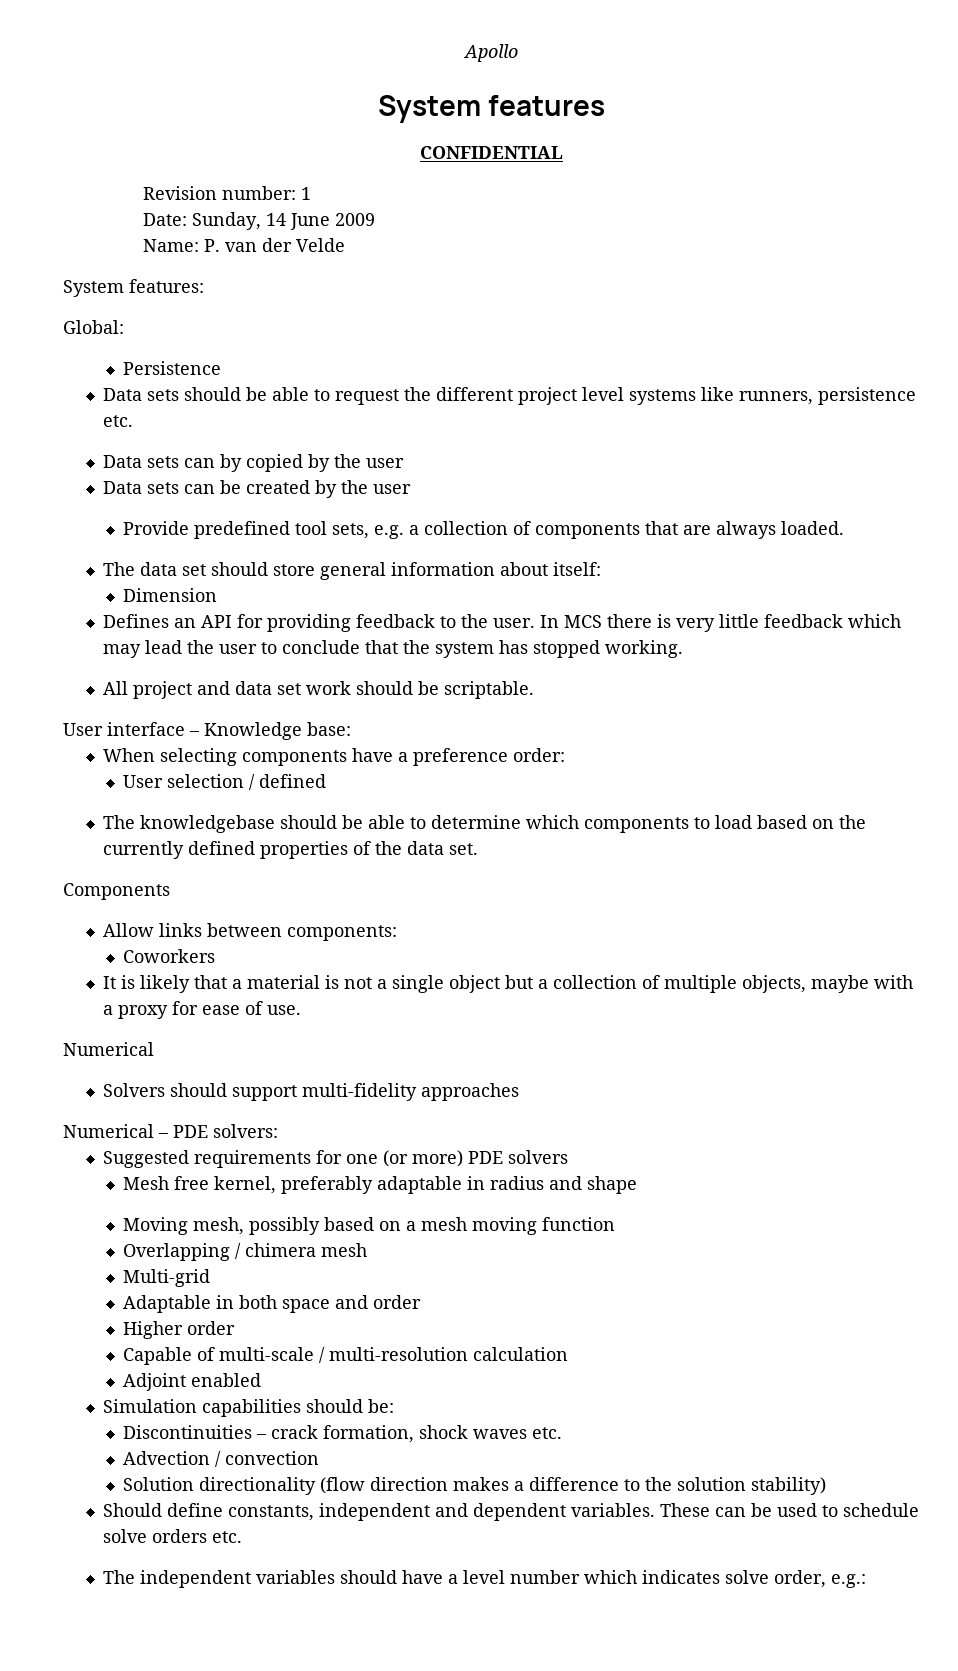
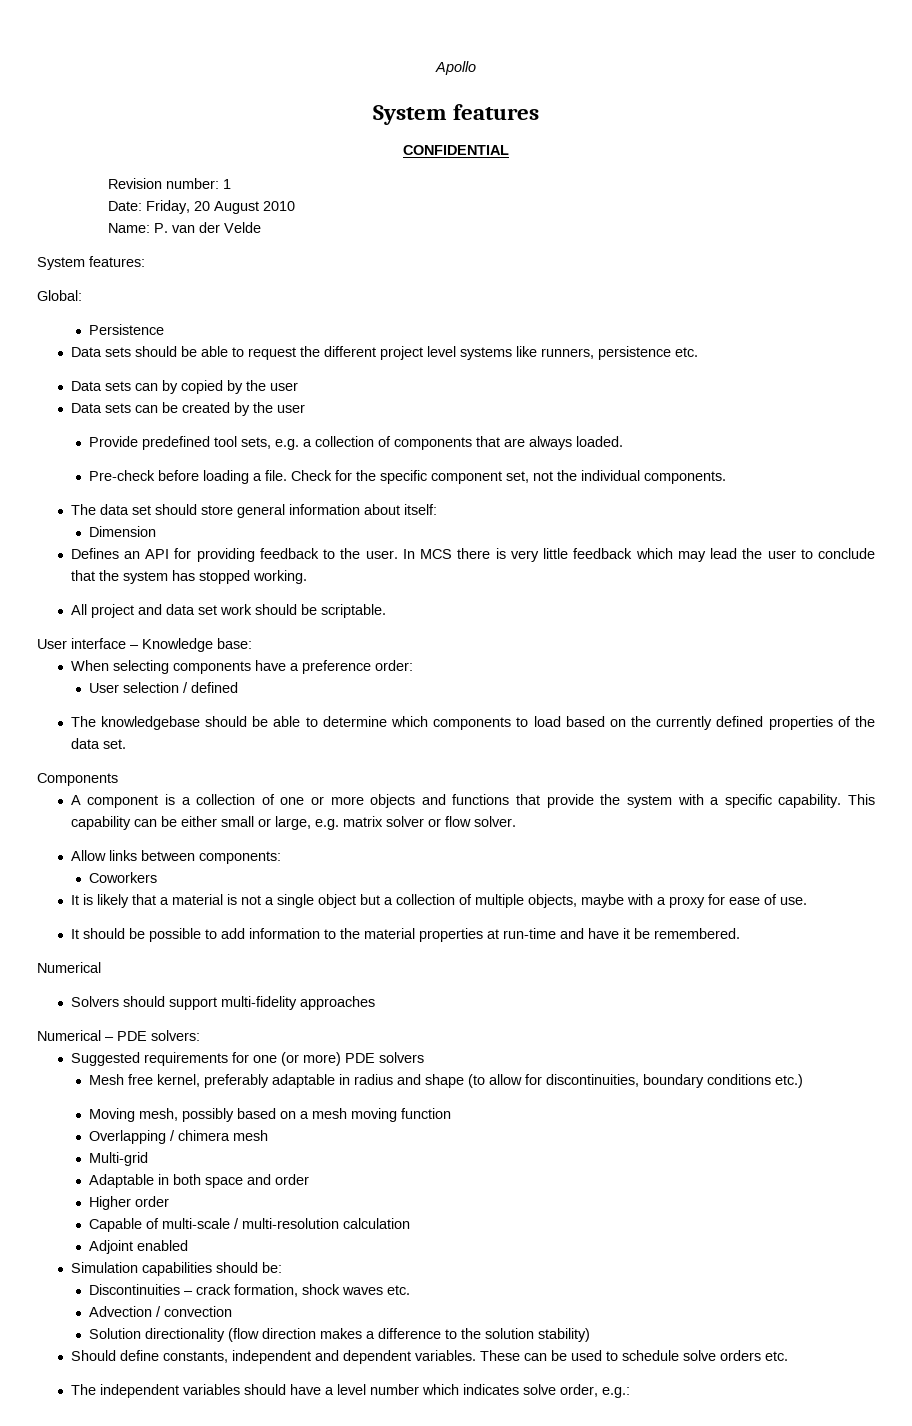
[192,212,376,230] Sunday, 14 June 2009 -> [146,200,296,214] Friday, 20 August 2010
(844, 528) none -> [88,470,726,484] // Pre-check before loading a file. Check for the specific component set, not the individual components.
(170, 891) none -> [70,794,876,808] [70,816,516,830] // A component is a collection of one or more objects and functions that provide the system with a specific capability. This capability can be either small or large, e.g. matrix solver or flow solver.
(301, 1010) none -> [70,928,740,942] // It should be possible to add information to the material properties at run-time and have it be remembered.
(637, 1185) none -> [467,1074,803,1088] (to allow for discontinuities, boundary conditions etc.)

